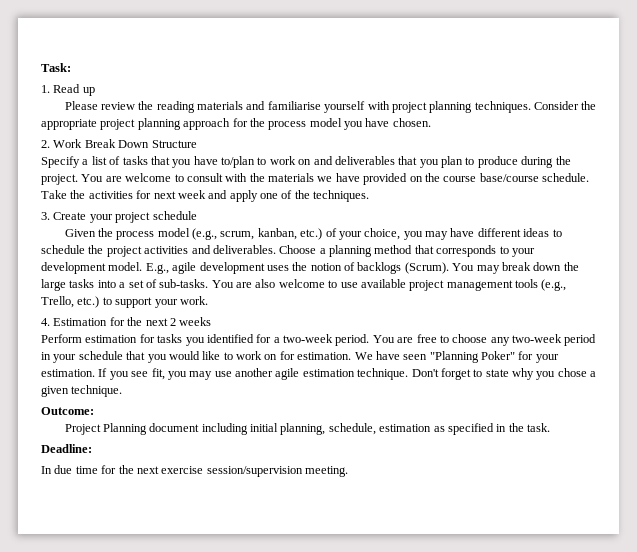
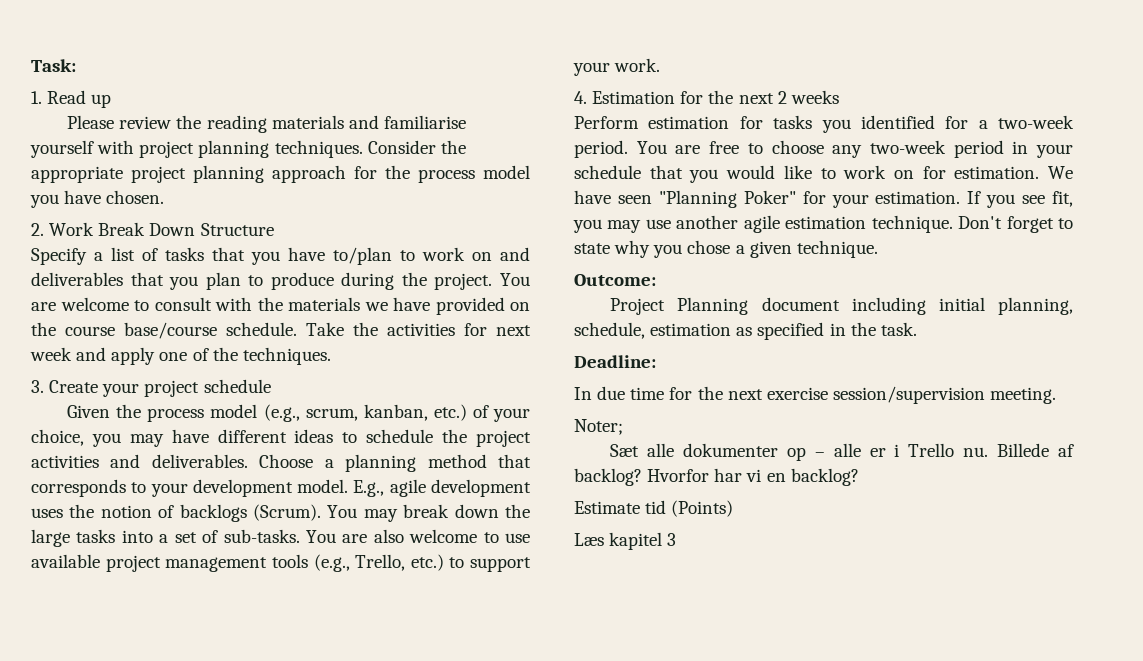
(348, 471) none -> [574,419,623,435] [610,443,1074,461] [574,468,859,486] [574,500,734,517] [574,532,677,550] // Noter; // Sæt alle dokumenter op – alle er i Trello nu. Billede af backlog? Hvorfor har vi en backlog? // Estimate tid (Points) // Læs kapitel 3

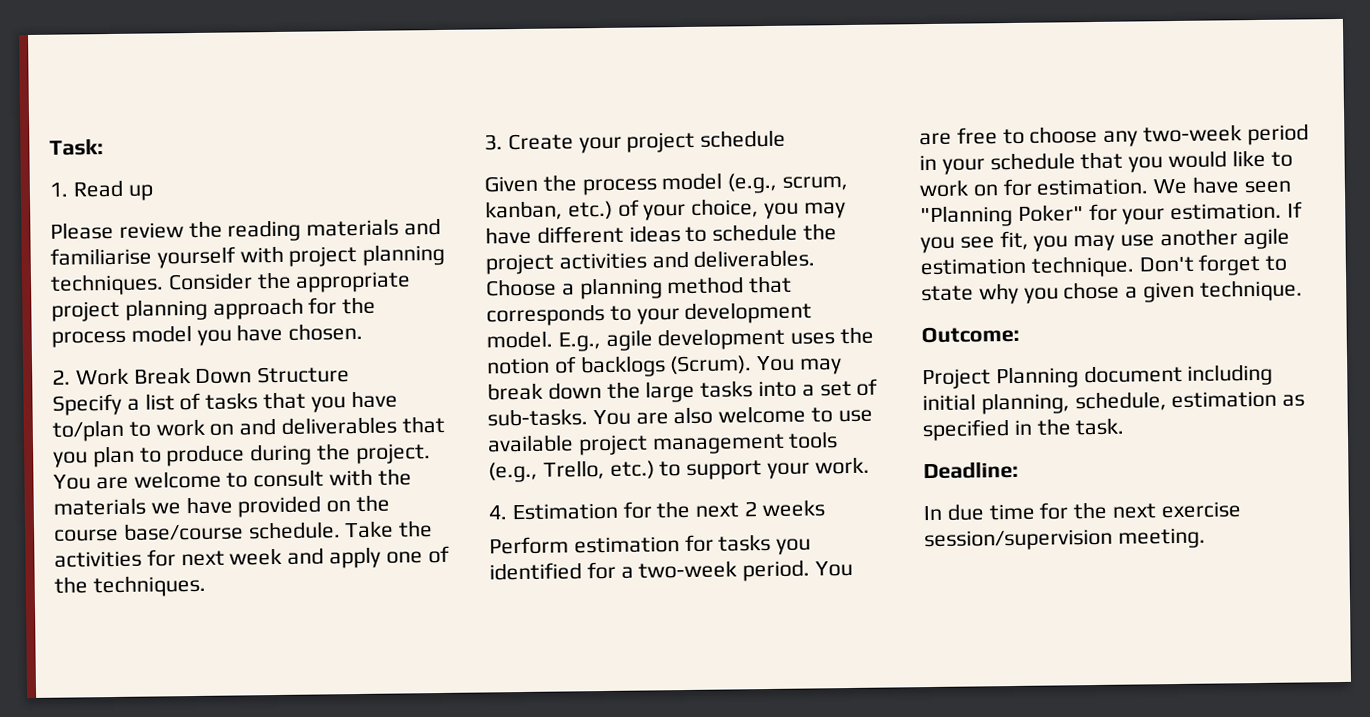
[574,419,623,435] [610,443,1074,461] [574,468,859,486] [574,500,734,517] [574,532,677,550] // Noter; // Sæt alle dokumenter op – alle er i Trello nu. Billede af backlog? Hvorfor har vi en backlog? // Estimate tid (Points) // Læs kapitel 3 -> (1206, 538) none

